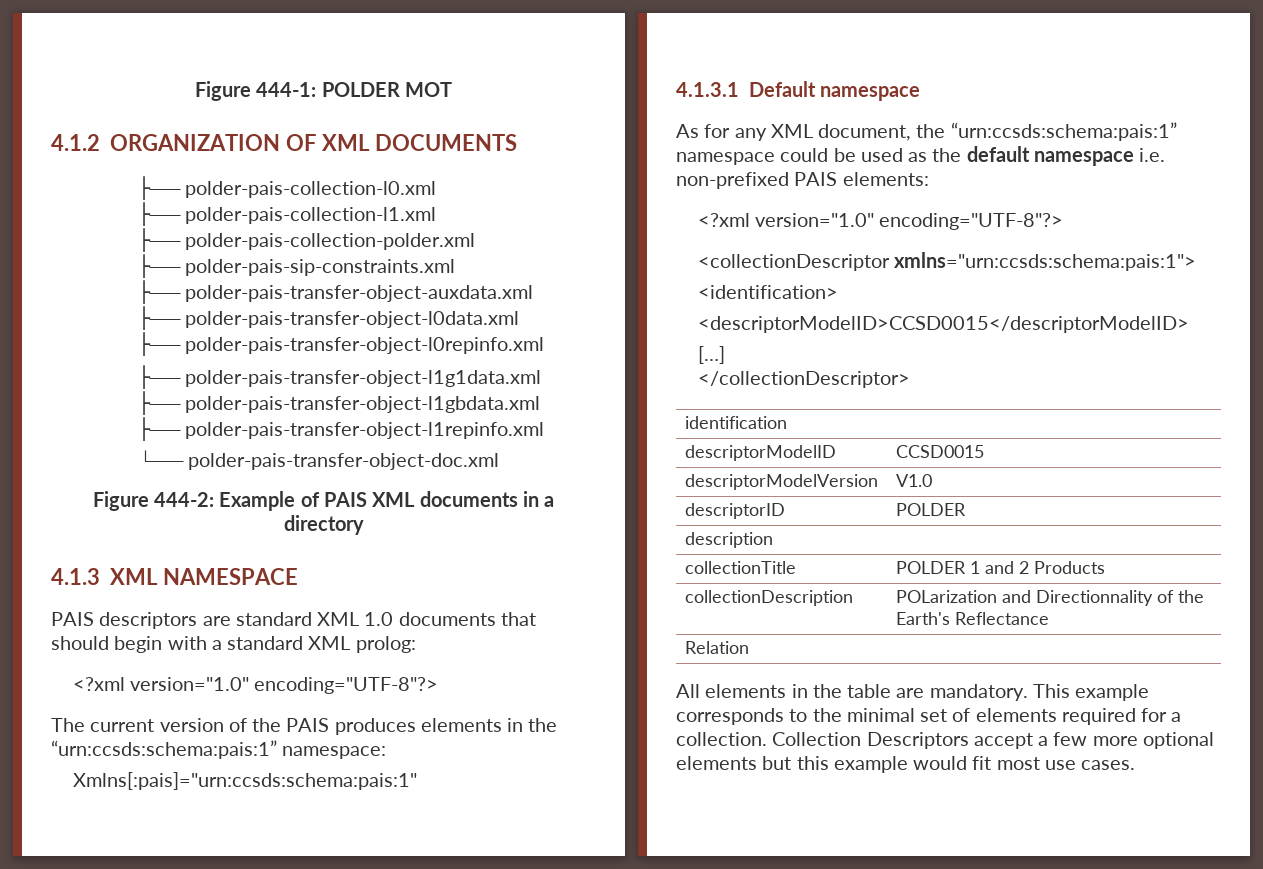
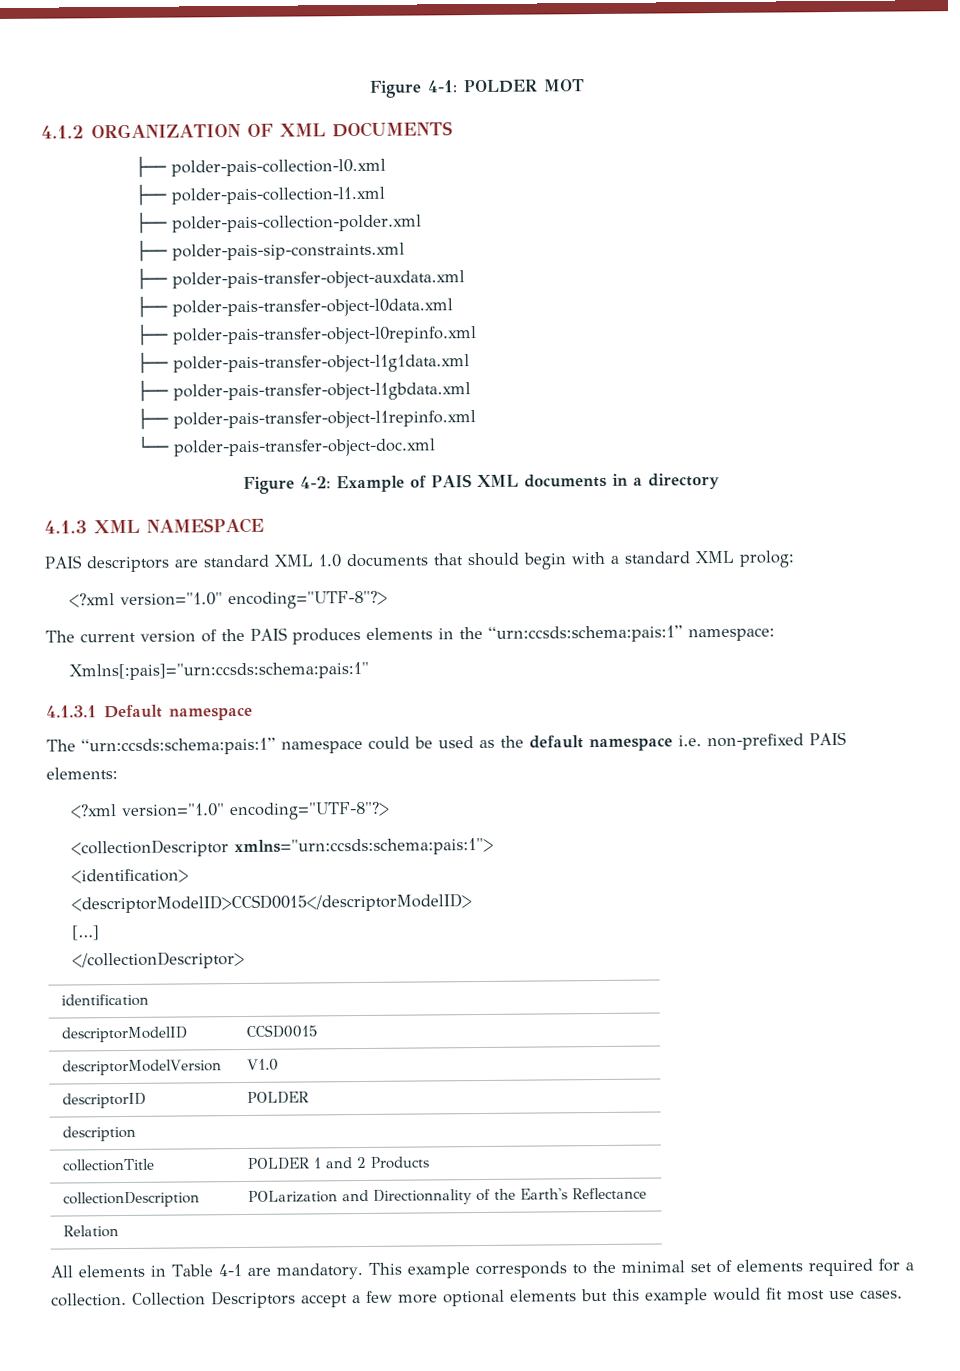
[195,81,317,101] Figure 444-1: -> [369,80,458,98] Figure 4-1:
[154,492,215,507] 444-2: -> [299,476,331,489] 4-2:
[676,124,946,141] As for any XML document, the -> [46,739,76,752] The
[812,684,892,698] the table -> [171,1264,242,1277] Table 4-1

